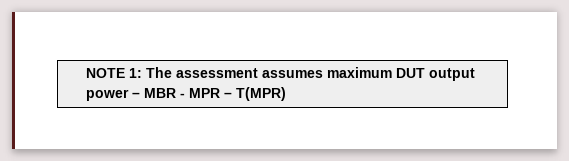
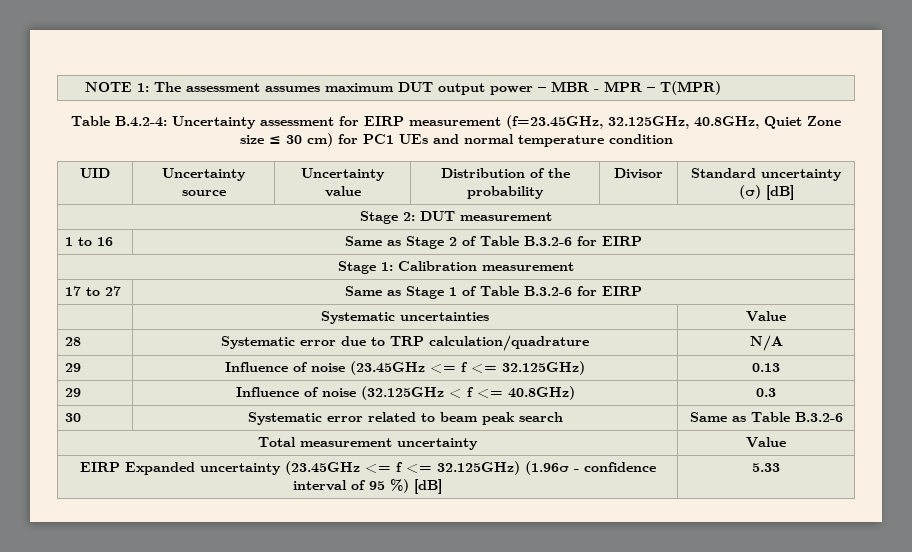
(287, 94) none -> [71,115,841,129] [239,133,673,147] [80,168,110,178] [162,168,246,181] [181,190,226,196] [301,168,385,181] [324,186,361,197] [440,168,570,178] [467,186,544,199] [614,168,663,179] [691,168,842,181] [738,185,794,200] [360,211,552,224] [65,237,114,246] [345,236,642,249] [338,261,574,274] [65,286,122,296] [345,286,642,299] [321,311,489,324] [746,311,786,322] [65,337,82,346] [221,335,589,351] [749,335,783,351] [65,363,82,372] [225,361,585,375] [752,363,780,372] [65,388,82,397] [235,386,575,400] [756,388,776,397] [65,413,82,422] [247,412,563,425] [689,412,843,422] [258,437,478,450] [746,437,786,448] [79,461,656,475] [293,479,442,494] [752,463,780,472] // Table B.4.2-4: Uncertainty assessment for EIRP measurement (f=23.45GHz, 32.125GHz, 40.8GHz, Quiet Zone size ≤ 30 cm) for PC1 UEs and normal temperature condition // UID | Uncertainty source | Uncertainty value | Distribution of the probability | Divisor | Standard uncertainty (σ) [dB] // Stage 2: DUT measurement // 1 to 16 | Same as Stage 2 of Table B.3.2-6 for EIRP // Stage 1: Calibration measurement // 17 to 27 | Same as Stage 1 of Table B.3.2-6 for EIRP // | Systematic uncertainties | Value // 28 | Systematic error due to TRP calculation/quadrature | N/A // 29 | Influence of noise (23.45GHz <= f <= 32.125GHz) | 0.13 // 29 | Influence of noise (32.125GHz < f <= 40.8GHz) | 0.3 // 30 | Systematic error related to beam peak search | Same as Table B.3.2-6 // Total measurement uncertainty | Value // EIRP Expanded uncertainty (23.45GHz <= f <= 32.125GHz) (1.96σ - confidence interval of 95 %) [dB] | 5.33

